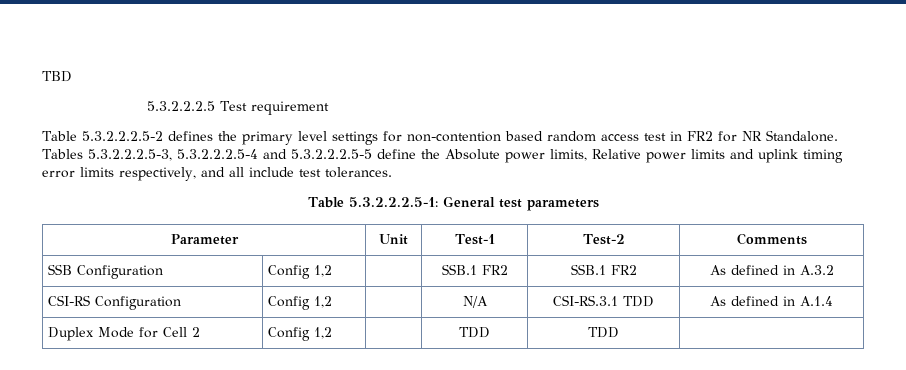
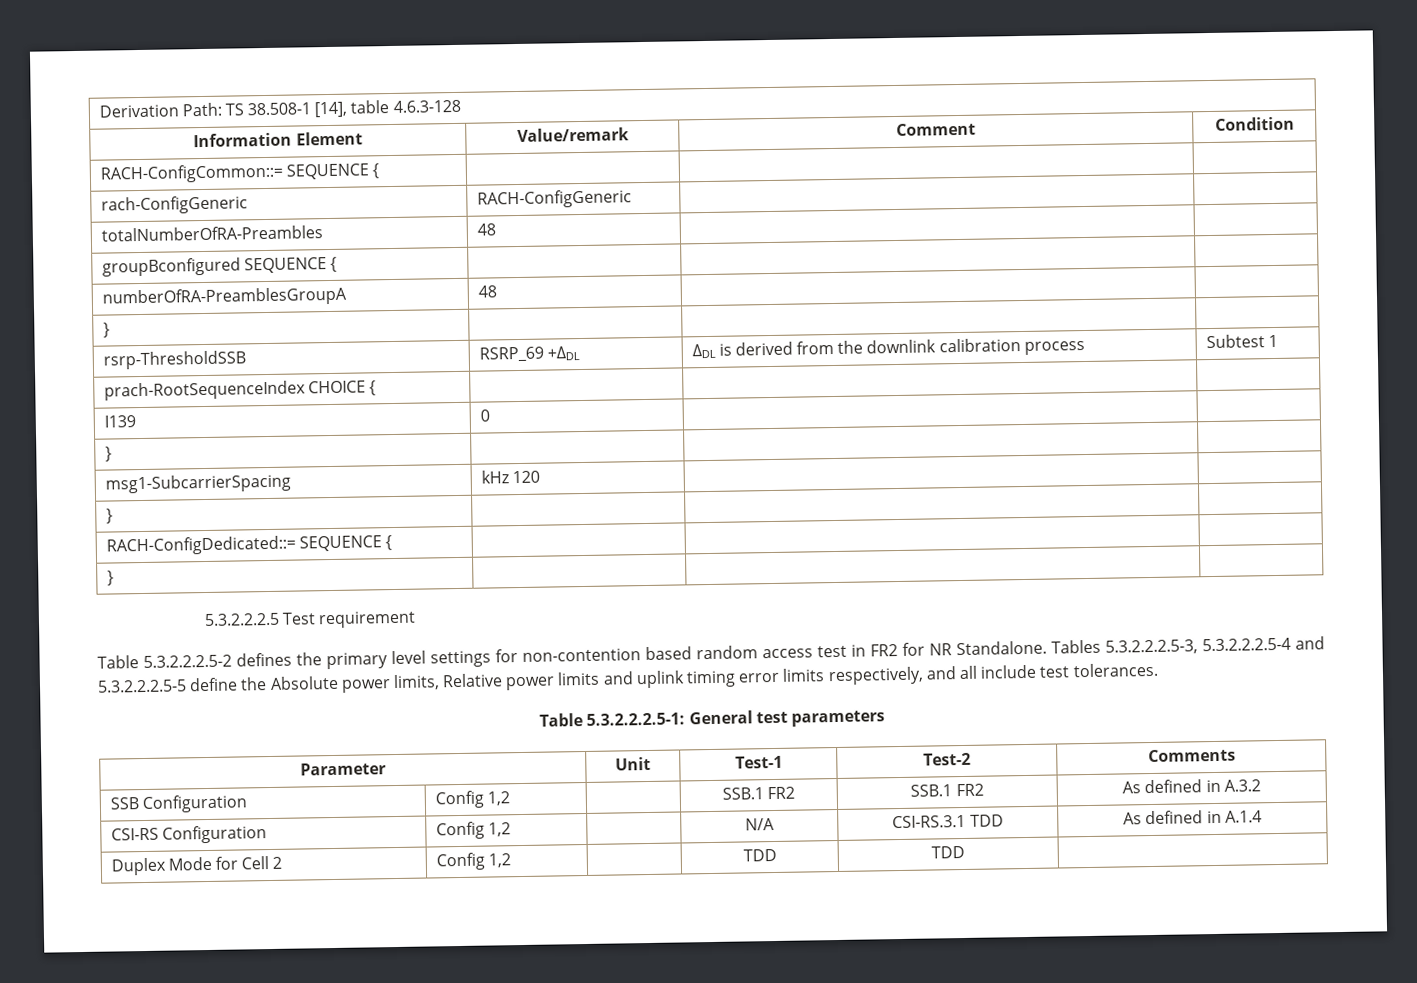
[42,71,72,82] TBD -> [98,99,461,118] [193,131,363,148] [516,127,629,143] [896,122,976,136] [1214,116,1295,131] [99,163,379,184] [100,195,248,215] [476,189,632,209] [100,225,323,242] [476,223,496,236] [101,256,337,277] [101,286,347,308] [477,285,497,298] [102,322,110,338] [102,350,246,370] [478,346,580,363] [691,338,1085,359] [1205,334,1278,349] [103,380,376,401] [103,415,136,428] [479,409,490,422] [104,446,112,462] [104,473,291,494] [480,470,540,484] [105,508,113,524] [105,535,392,556] [106,570,114,586] Derivation Path: TS 38.508-1 [14], table 4.6.3-128 // Information Element | Value/remark | Comment | Condition // RACH-ConfigCommon::= SEQUENCE { | | | // rach-ConfigGeneric | RACH-ConfigGeneric | | // totalNumberOfRA-Preambles | 48 | | // groupBconfigured SEQUENCE { | | | // numberOfRA-PreamblesGroupA | 48 | | // } | | | // rsrp-ThresholdSSB | RSRP_69 +ΔDL | ΔDL is derived from the downlink calibration process | Subtest 1 // prach-RootSequenceIndex CHOICE { | | | // I139 | 0 | | // } | | | // msg1-SubcarrierSpacing | kHz 120 | | // } | | | // RACH-ConfigDedicated::= SEQUENCE { | | | // } | | |

